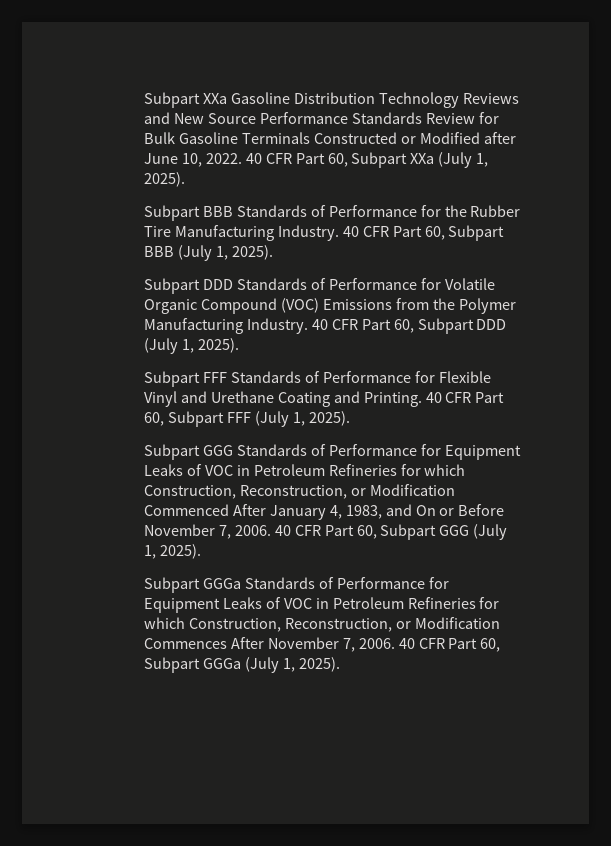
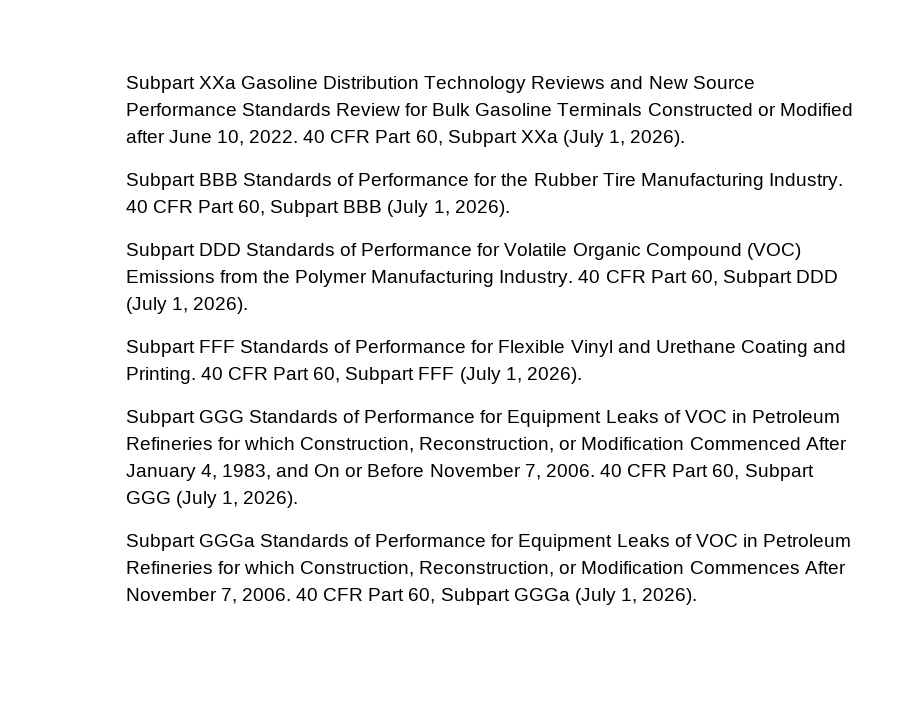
[144,172,186,187] 2025). -> [630,130,686,147] 2026).
[231,245,273,260] 2025). -> [454,200,510,217] 2026).
[197,338,239,353] 2025). -> [192,297,248,314] 2026).
[308,411,350,426] 2025). -> [526,367,582,384] 2026).
[159,544,201,559] 2025). -> [243,491,299,508] 2026).
[298,657,340,672] 2025). -> [642,588,698,605] 2026).

